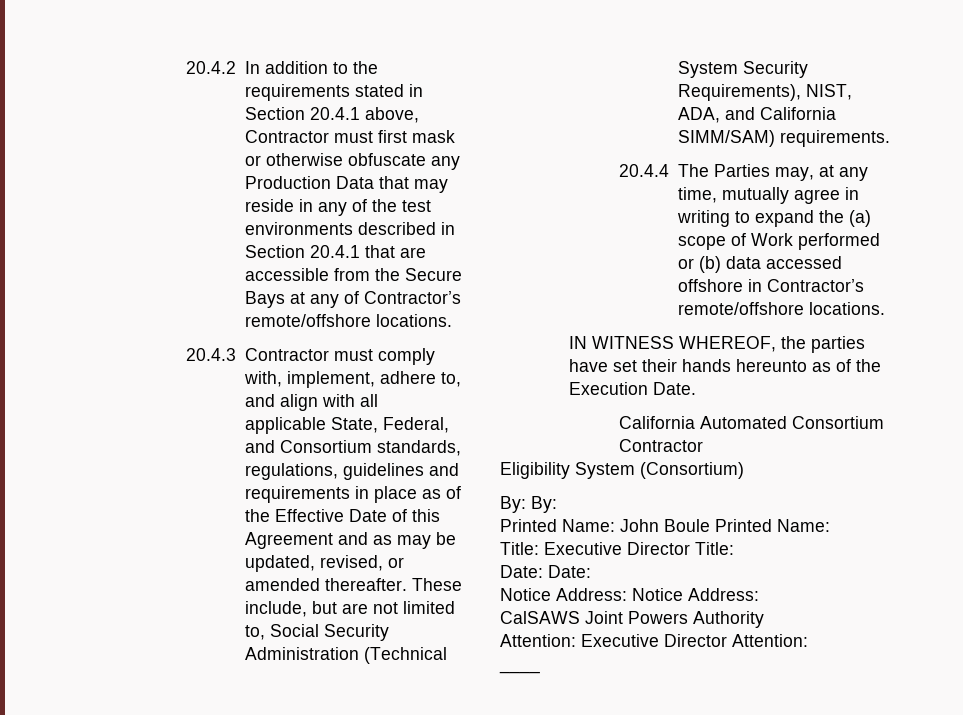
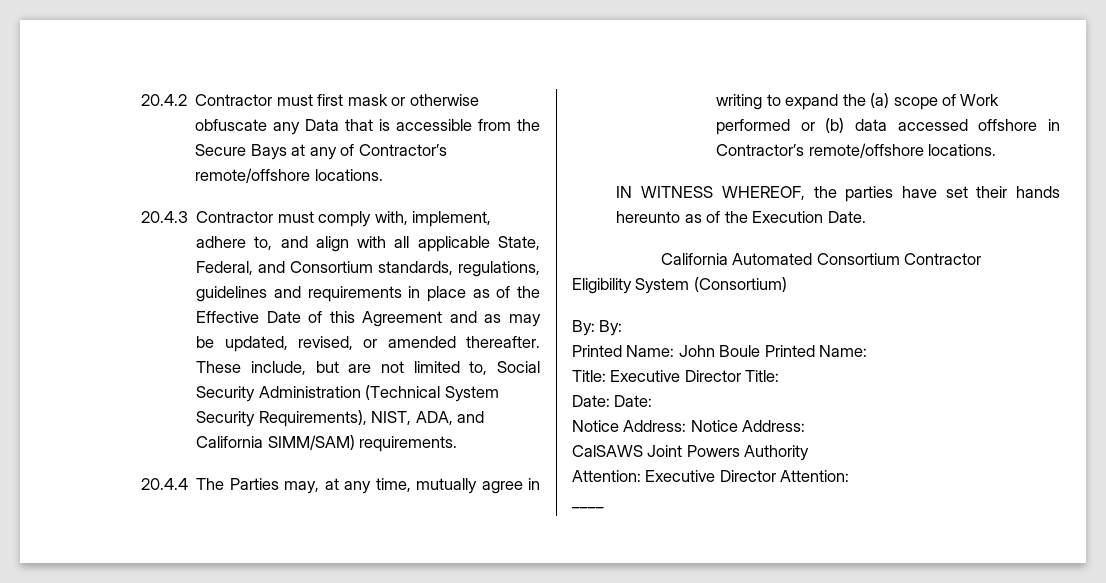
[244,61,378,74] [244,84,423,101] [244,107,419,123] In addition to the requirements stated in Section 20.4.1 above, -> (187, 100) none
[244,176,331,189] Production -> (301, 128) none
[413,179,448,193] [244,199,431,216] [244,222,455,235] [244,245,426,258] may reside in any of the test environments described in Section 20.4.1 that are -> [379,119,391,131] is

